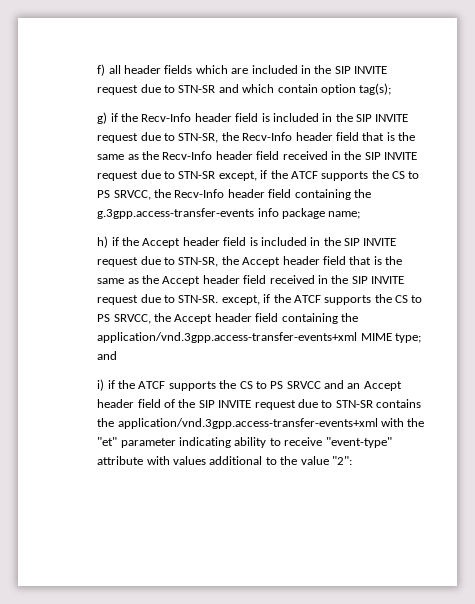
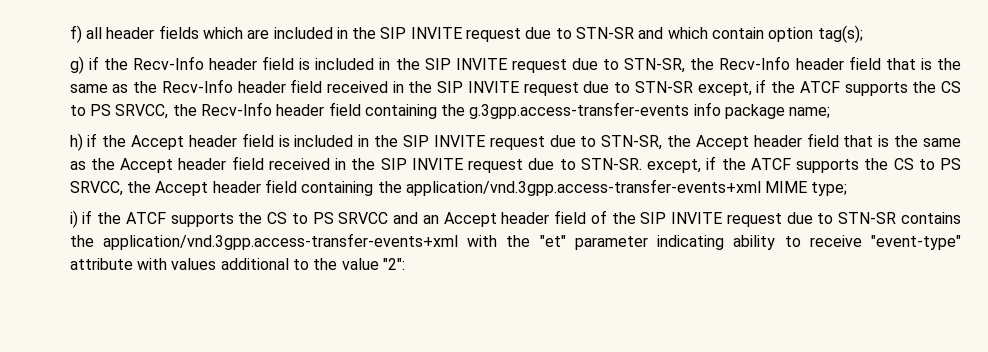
[97,351,118,360] and -> (848, 189) none

